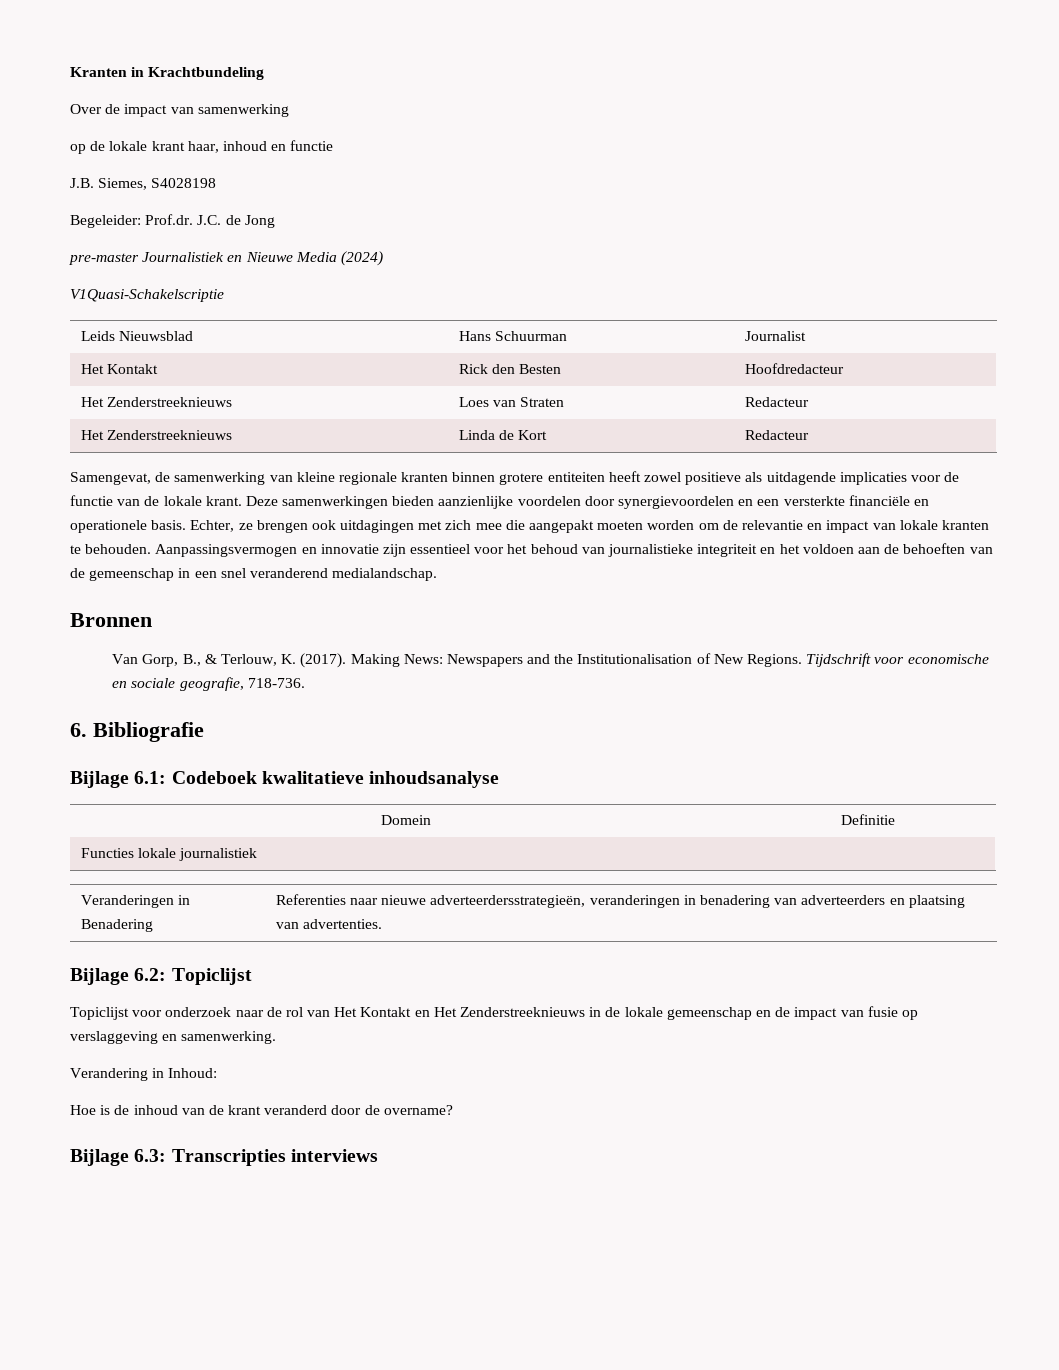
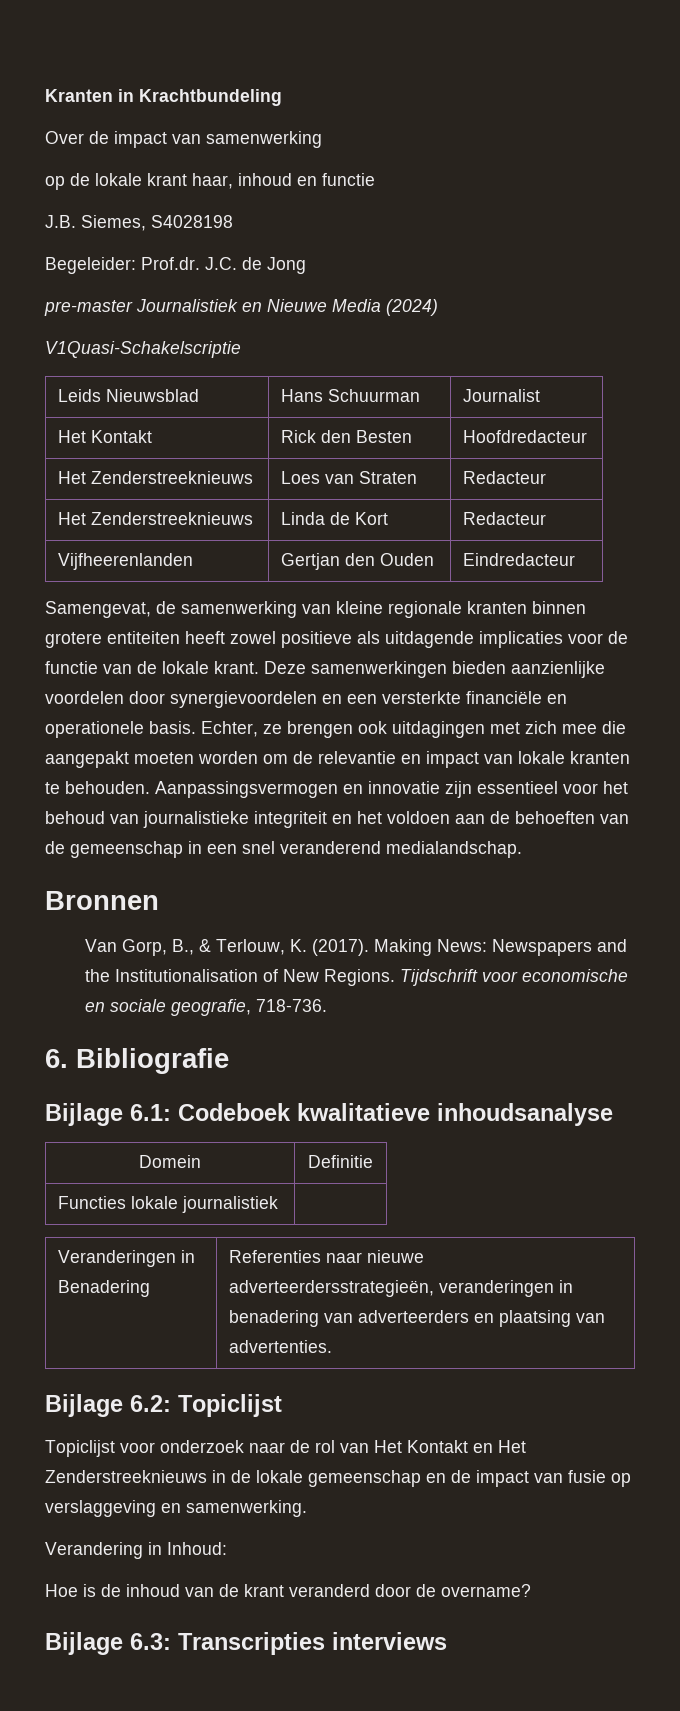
(809, 435) none -> [58,553,194,570] [281,553,435,570] [463,553,576,566] // Vijfheerenlanden | Gertjan den Ouden | Eindredacteur

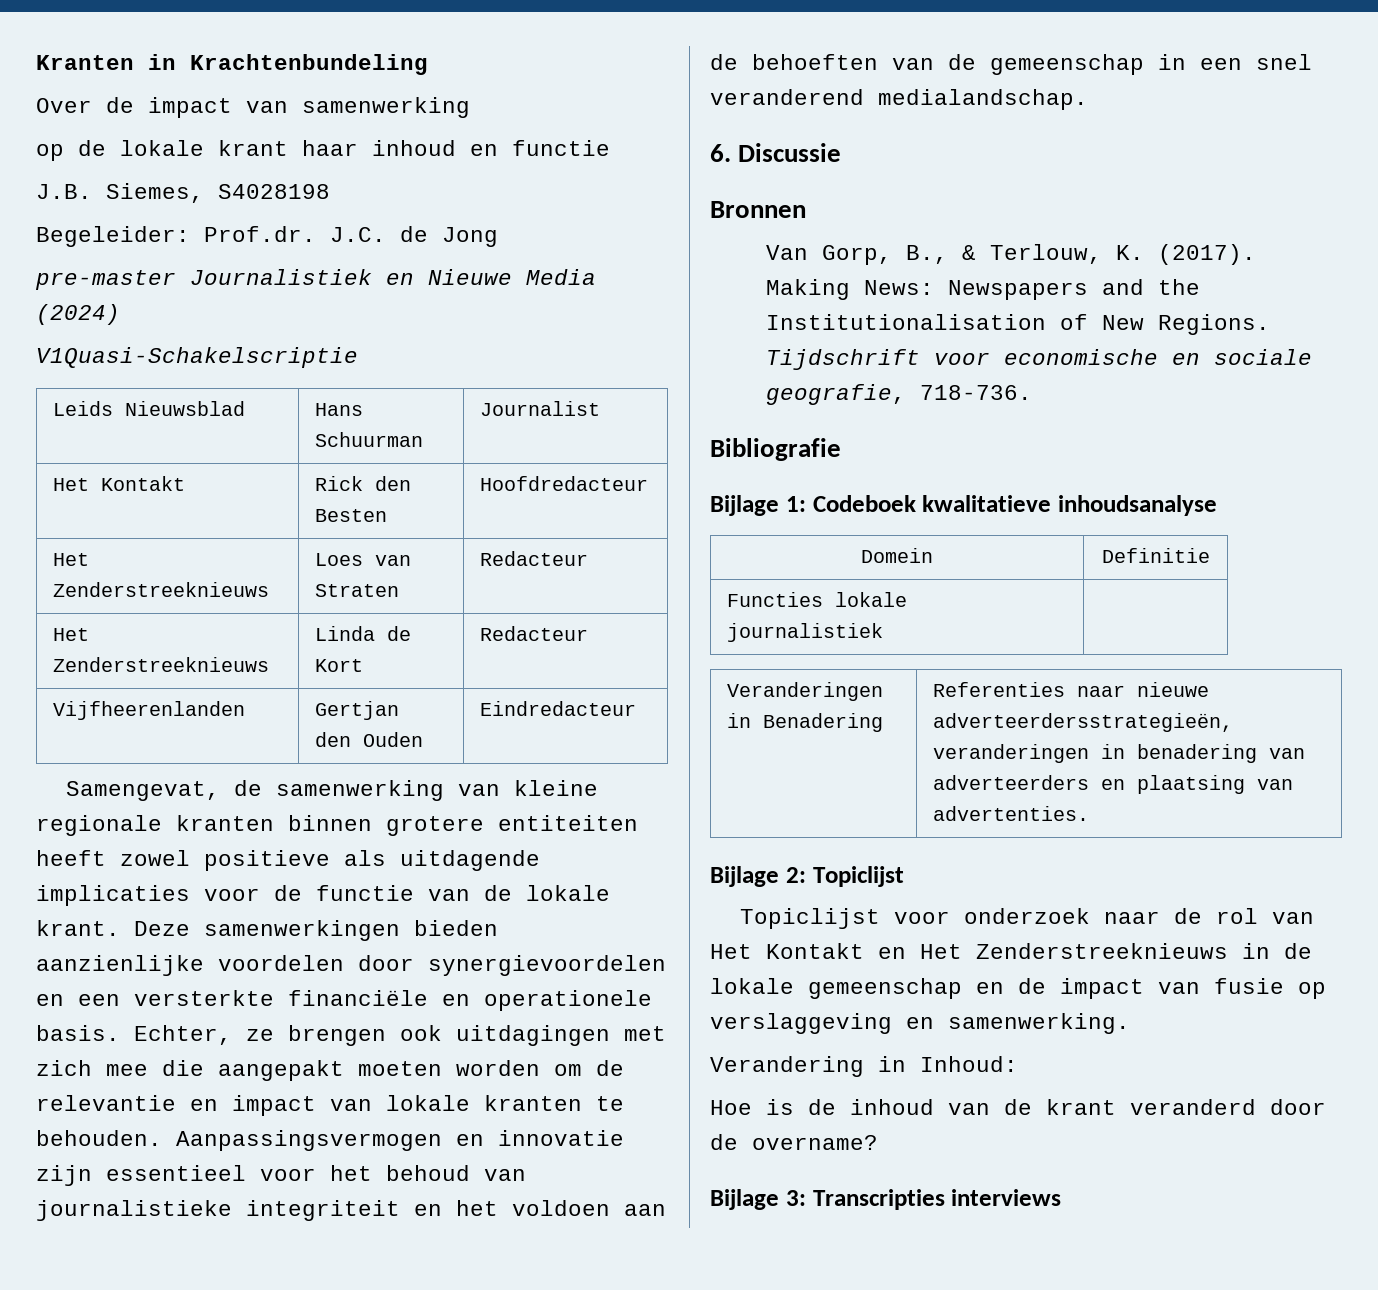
[139,89,282,106] Krachtbundeling -> [190,54,428,75] Krachtenbundeling
[192,173,233,189] haar, -> [302,140,358,156] haar
(522, 849) none -> [710,143,842,162] // 6. Discussie
[45,1049,68,1068] 6. -> (1033, 392) none
[130,1104,171,1121] 6.1: -> [785,496,806,512] 1:
[130,1395,171,1412] 6.2: -> [785,867,806,883] 2:
[130,1633,171,1650] 6.3: -> [785,1190,806,1206] 3:

